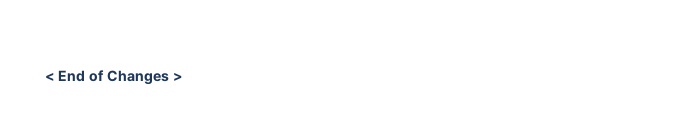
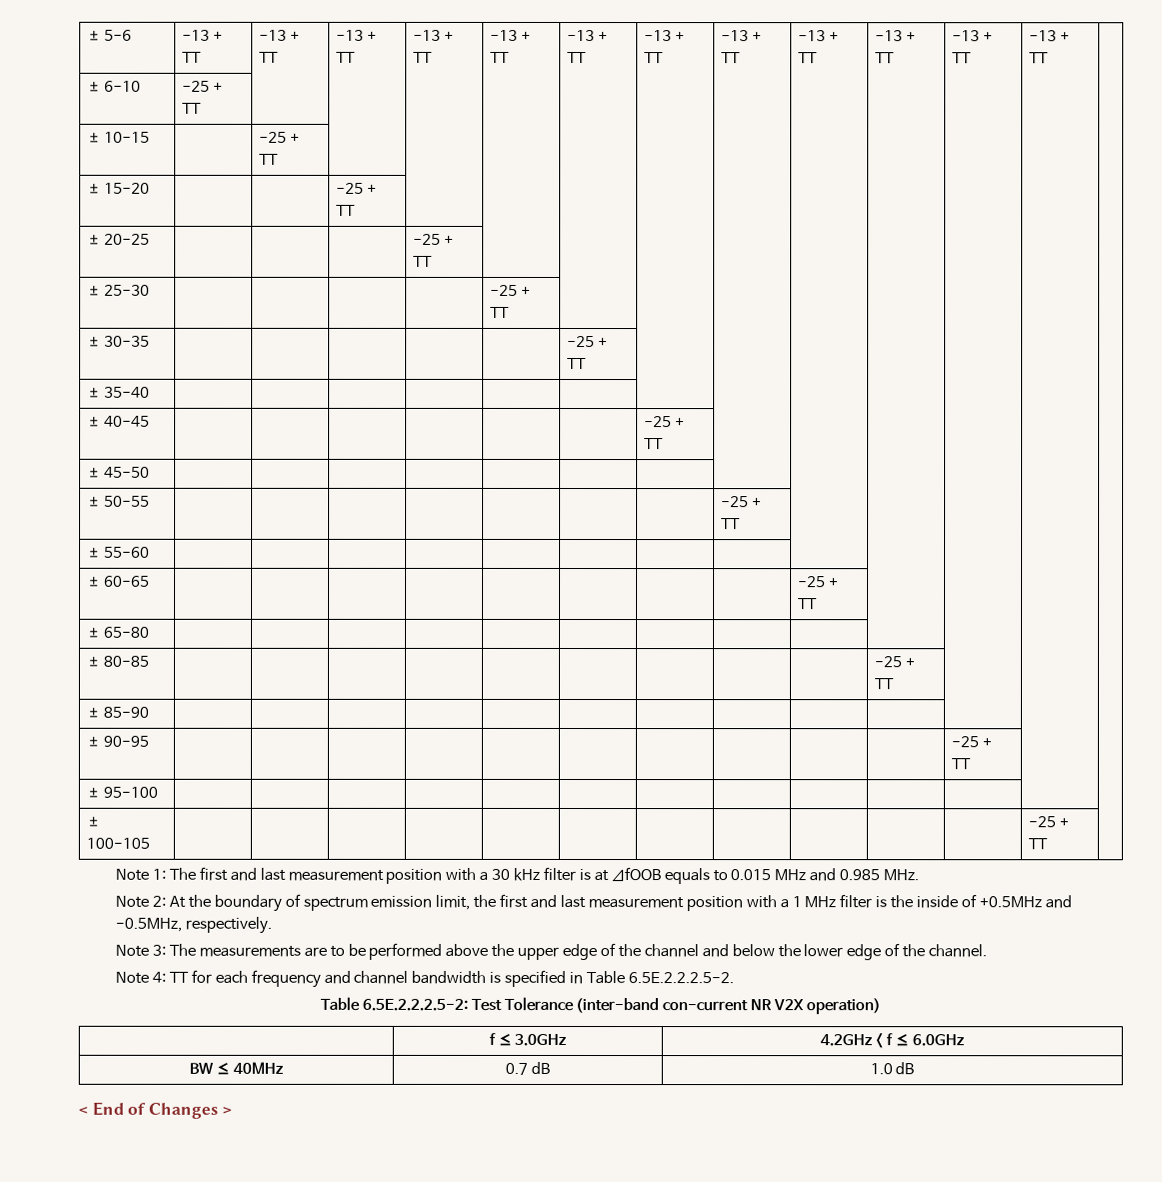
(45, 76) none -> [87,29,133,41] [182,29,224,41] [182,51,203,63] [259,29,301,41] [259,51,280,63] [336,29,378,41] [336,51,357,63] [413,29,455,41] [413,51,434,63] [490,29,532,41] [490,51,511,63] [567,29,609,42] [567,51,588,64] [644,30,686,42] [644,52,665,64] [721,30,763,42] [721,52,742,64] [798,30,840,42] [798,52,819,64] [875,30,917,42] [875,52,896,64] [952,30,994,42] [952,52,973,64] [1029,30,1071,42] [1029,52,1050,64] [87,80,142,92] [182,80,224,92] [182,102,203,114] [87,131,151,143] [259,131,301,143] [259,153,280,165] [87,182,151,194] [336,182,378,194] [336,204,357,216] [87,233,151,245] [413,233,455,245] [413,255,434,267] [87,284,151,296] [490,284,532,296] [490,306,511,318] [87,335,151,347] [567,335,609,348] [567,357,588,370] [87,386,151,398] [87,415,151,427] [644,416,686,428] [644,438,665,450] [87,466,151,478] [87,495,151,507] [721,496,763,508] [721,518,742,530] [87,546,151,558] [87,575,151,587] [798,576,840,588] [797,598,818,610] [86,626,150,638] [86,655,150,667] [874,656,916,668] [874,678,895,690] [86,706,150,718] [86,735,150,747] [951,736,993,748] [951,758,972,770] [86,786,159,798] [86,816,101,827] [86,837,151,849] [1028,816,1070,828] [1028,838,1049,850] [115,866,920,885] [115,893,1072,912] [115,916,272,934] [115,942,988,961] [115,969,734,988] [319,996,882,1015] [488,1032,567,1046] [820,1033,964,1049] [189,1061,283,1075] [505,1061,550,1075] [869,1062,915,1075] ± 5-6 | -13 + TT | -13 + TT | -13 + TT | -13 + TT | -13 + TT | -13 + TT | -13 + TT | -13 + TT | -13 + TT | -13 + TT | -13 + TT | -13 + TT | // ± 6-10 | -25 + TT | | | | | | | | | | | | // ± 10-15 | | -25 + TT | | | | | | | | | | | // ± 15-20 | | | -25 + TT | | | | | | | | | | // ± 20-25 | | | | -25 + TT | | | | | | | | | // ± 25-30 | | | | | -25 + TT | | | | | | | | // ± 30-35 | | | | | | -25 + TT | | | | | | | // ± 35-40 | | | | | | | | | | | | | // ± 40-45 | | | | | | | -25 + TT | | | | | | // ± 45-50 | | | | | | | | | | | | | // ± 50-55 | | | | | | | | -25 + TT | | | | | // ± 55-60 | | | | | | | | | | | | | // ± 60-65 | | | | | | | | | -25 + TT | | | | // ± 65-80 | | | | | | | | | | | | | // ± 80-85 | | | | | | | | | | -25 + TT | | | // ± 85-90 | | | | | | | | | | | | | // ± 90-95 | | | | | | | | | | | -25 + TT | | // ± 95-100 | | | | | | | | | | | | | // ± 100-105 | | | | | | | | | | | | -25 + TT | // Note 1: The first and last measurement position with a 30 kHz filter is at ΔfOOB equals to 0.015 MHz and 0.985 MHz. // Note 2: At the boundary of spectrum emission limit, the first and last measurement position with a 1 MHz filter is the inside of +0.5MHz and -0.5MHz, respectively. // Note 3: The measurements are to be performed above the upper edge of the channel and below the lower edge of the channel. // Note 4: TT for each frequency and channel bandwidth is specified in Table 6.5E.2.2.2.5-2. // Table 6.5E.2.2.2.5-2: Test Tolerance (inter-band con-current NR V2X operation) // | f ≤ 3.0GHz | 4.2GHz < f ≤ 6.0GHz // BW ≤ 40MHz | 0.7 dB | 1.0 dB //

